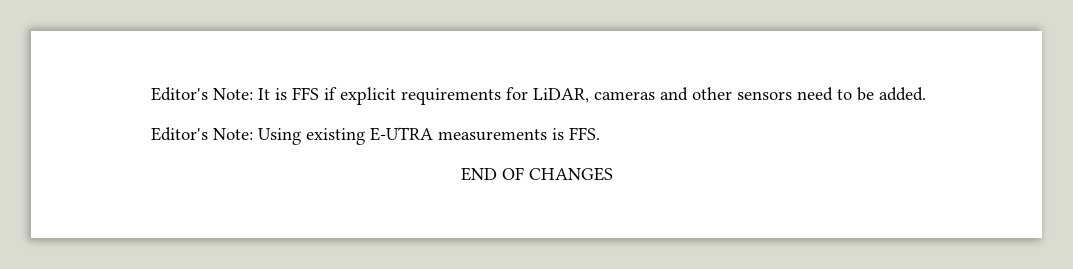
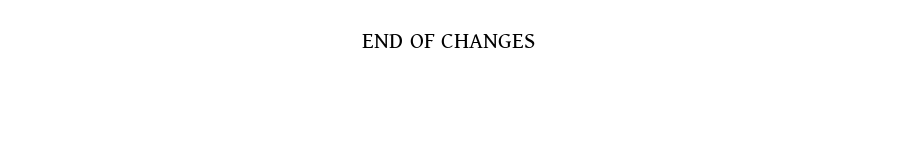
[151,87,927,105] [151,127,601,145] Editor's Note: It is FFS if explicit requirements for LiDAR, cameras and other sensors need to be added. // Editor's Note: Using existing E-UTRA measurements is FFS. // -> (362, 41) none

